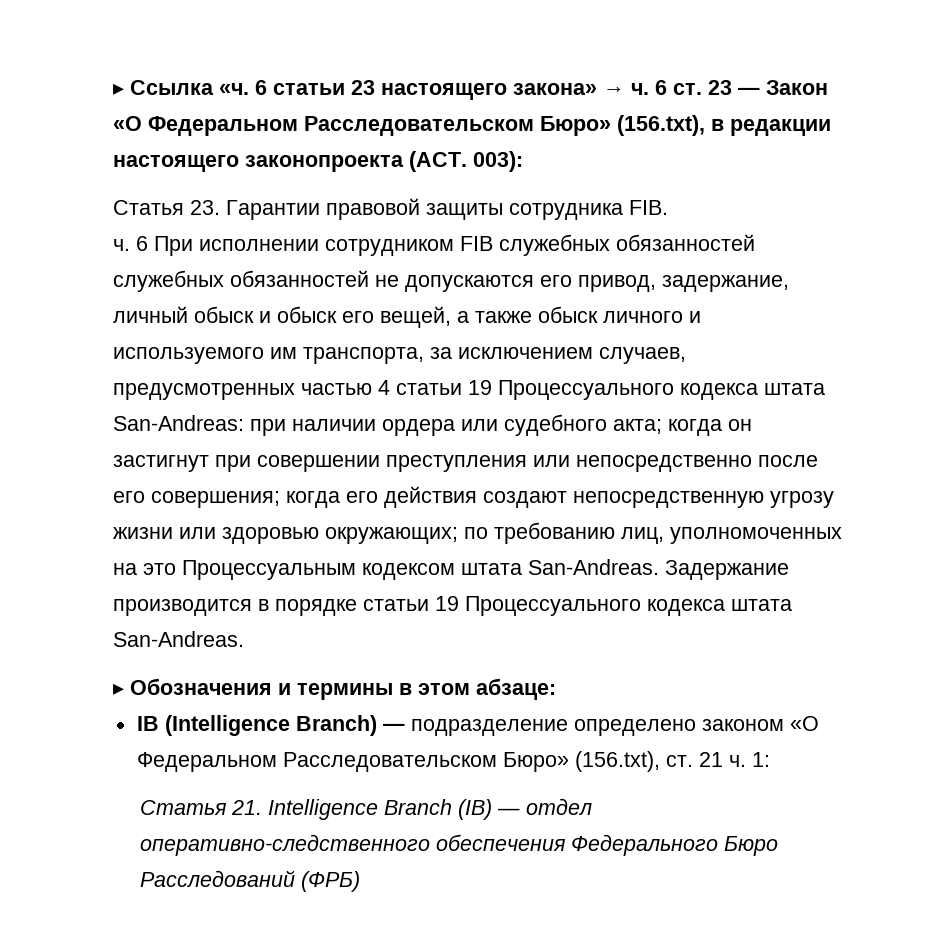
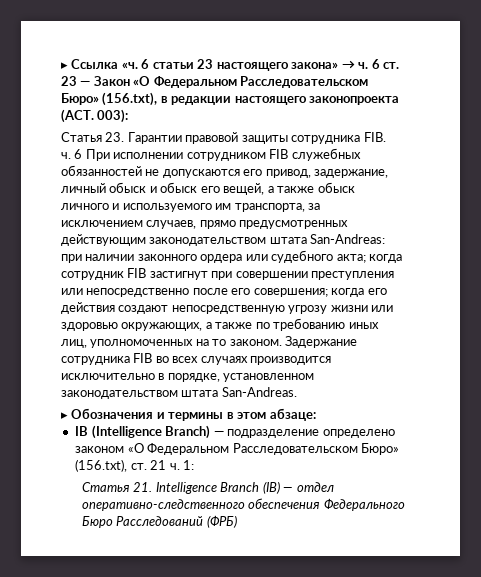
[112,270,369,292] служебных обязанностей -> (142, 170) none
[112,380,758,400] предусмотренных частью 4 статьи 19 Процессуального кодекса -> [199,220,349,229] [60,234,267,246] прямо предусмотренных действующим законодательством
(376, 425) none -> [137,254,197,261] законного
[727,419,752,431] он -> [60,268,147,280] сотрудник FIB
[324,527,458,544] окружающих; -> [121,322,253,331] окружающих, а также
(615, 533) none -> [348,322,379,329] иных
[142,559,789,580] [112,596,725,616] это Процессуальным кодексом штата San-Andreas. Задержание производится в порядке статьи 19 Процессуального кодекса -> [212,336,358,348] [60,353,332,365] [60,373,315,382] [60,390,178,399] то законом. Задержание сотрудника FIB во всех случаях производится исключительно в порядке, установленном законодательством

